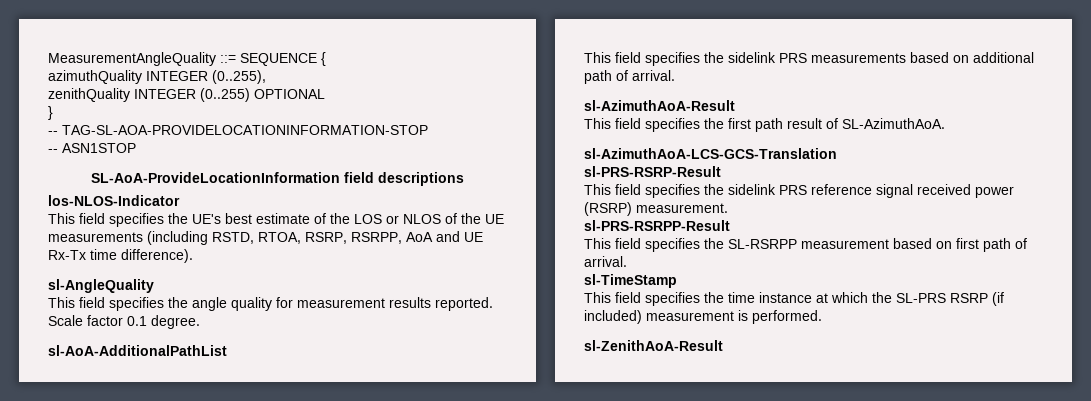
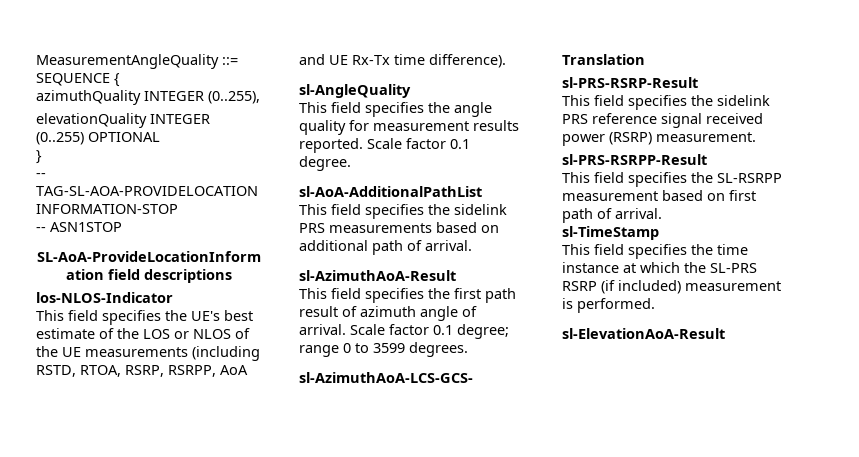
[48,88,130,102] zenithQuality -> [36,113,147,128] elevationQuality
[842,118,945,129] SL-AzimuthAoA. -> [360,306,477,321] [299,324,509,339] [299,342,468,357] azimuth angle of arrival. Scale factor 0.1 degree; range 0 to 3599 degrees.
[584,340,723,351] sl-ZenithAoA-Result -> [562,328,725,339] sl-ElevationAoA-Result

